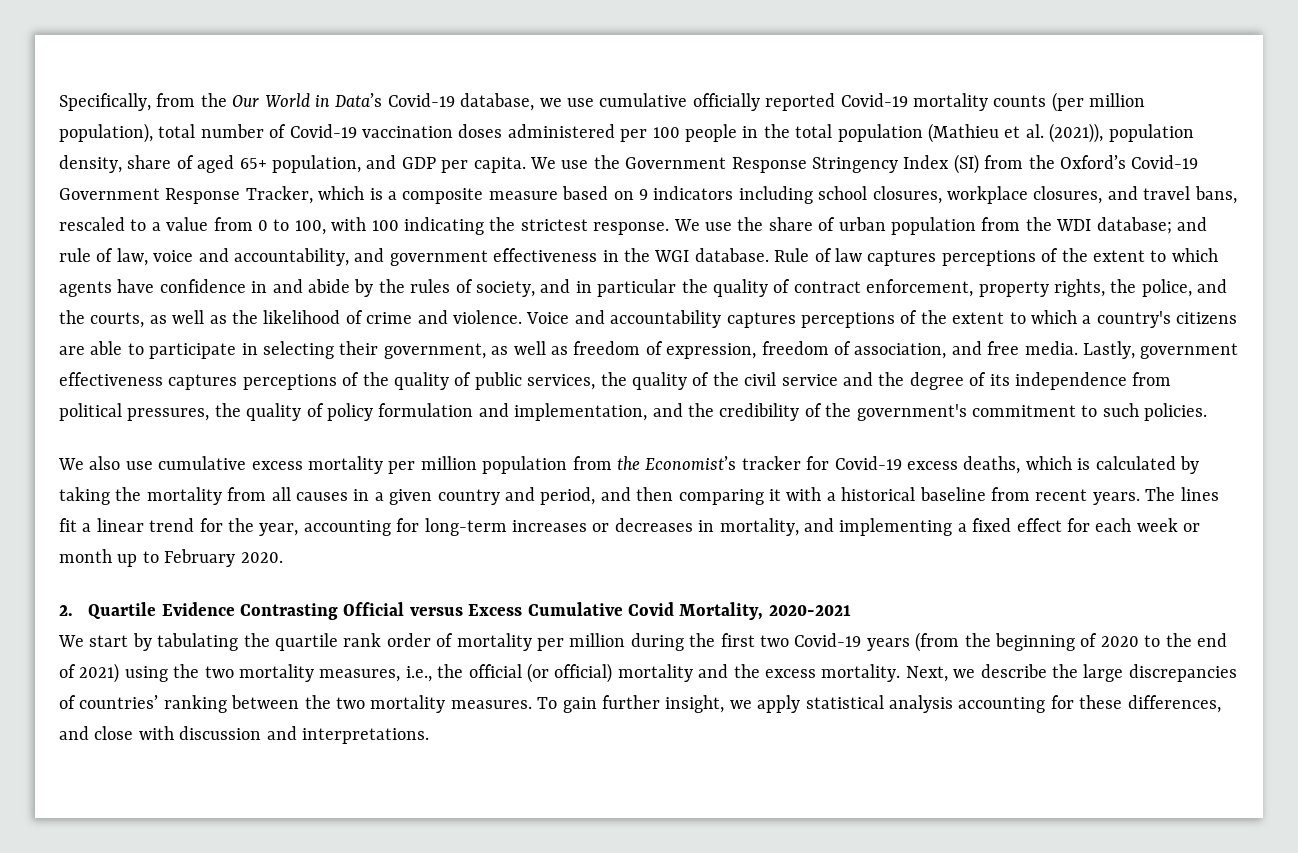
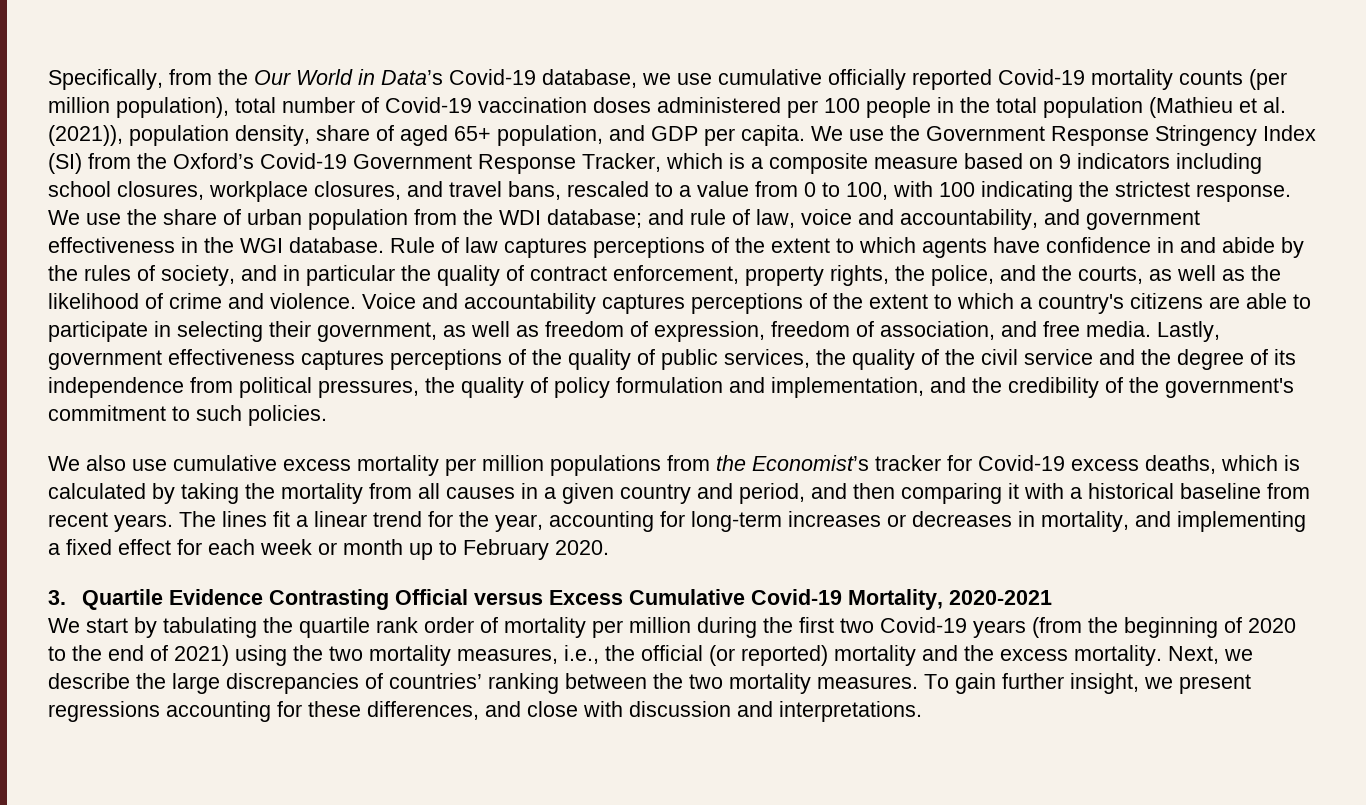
[482,456,568,474] population -> [550,455,661,476] populations
[59,605,73,616] 2. -> [48,590,66,605] 3.
[627,602,674,616] Covid -> [751,589,843,605] Covid-19
[554,663,613,683] official) -> [741,645,828,666] reported)
[757,695,953,713] apply statistical analysis -> [1179,674,1251,694] [48,701,160,722] present regressions

